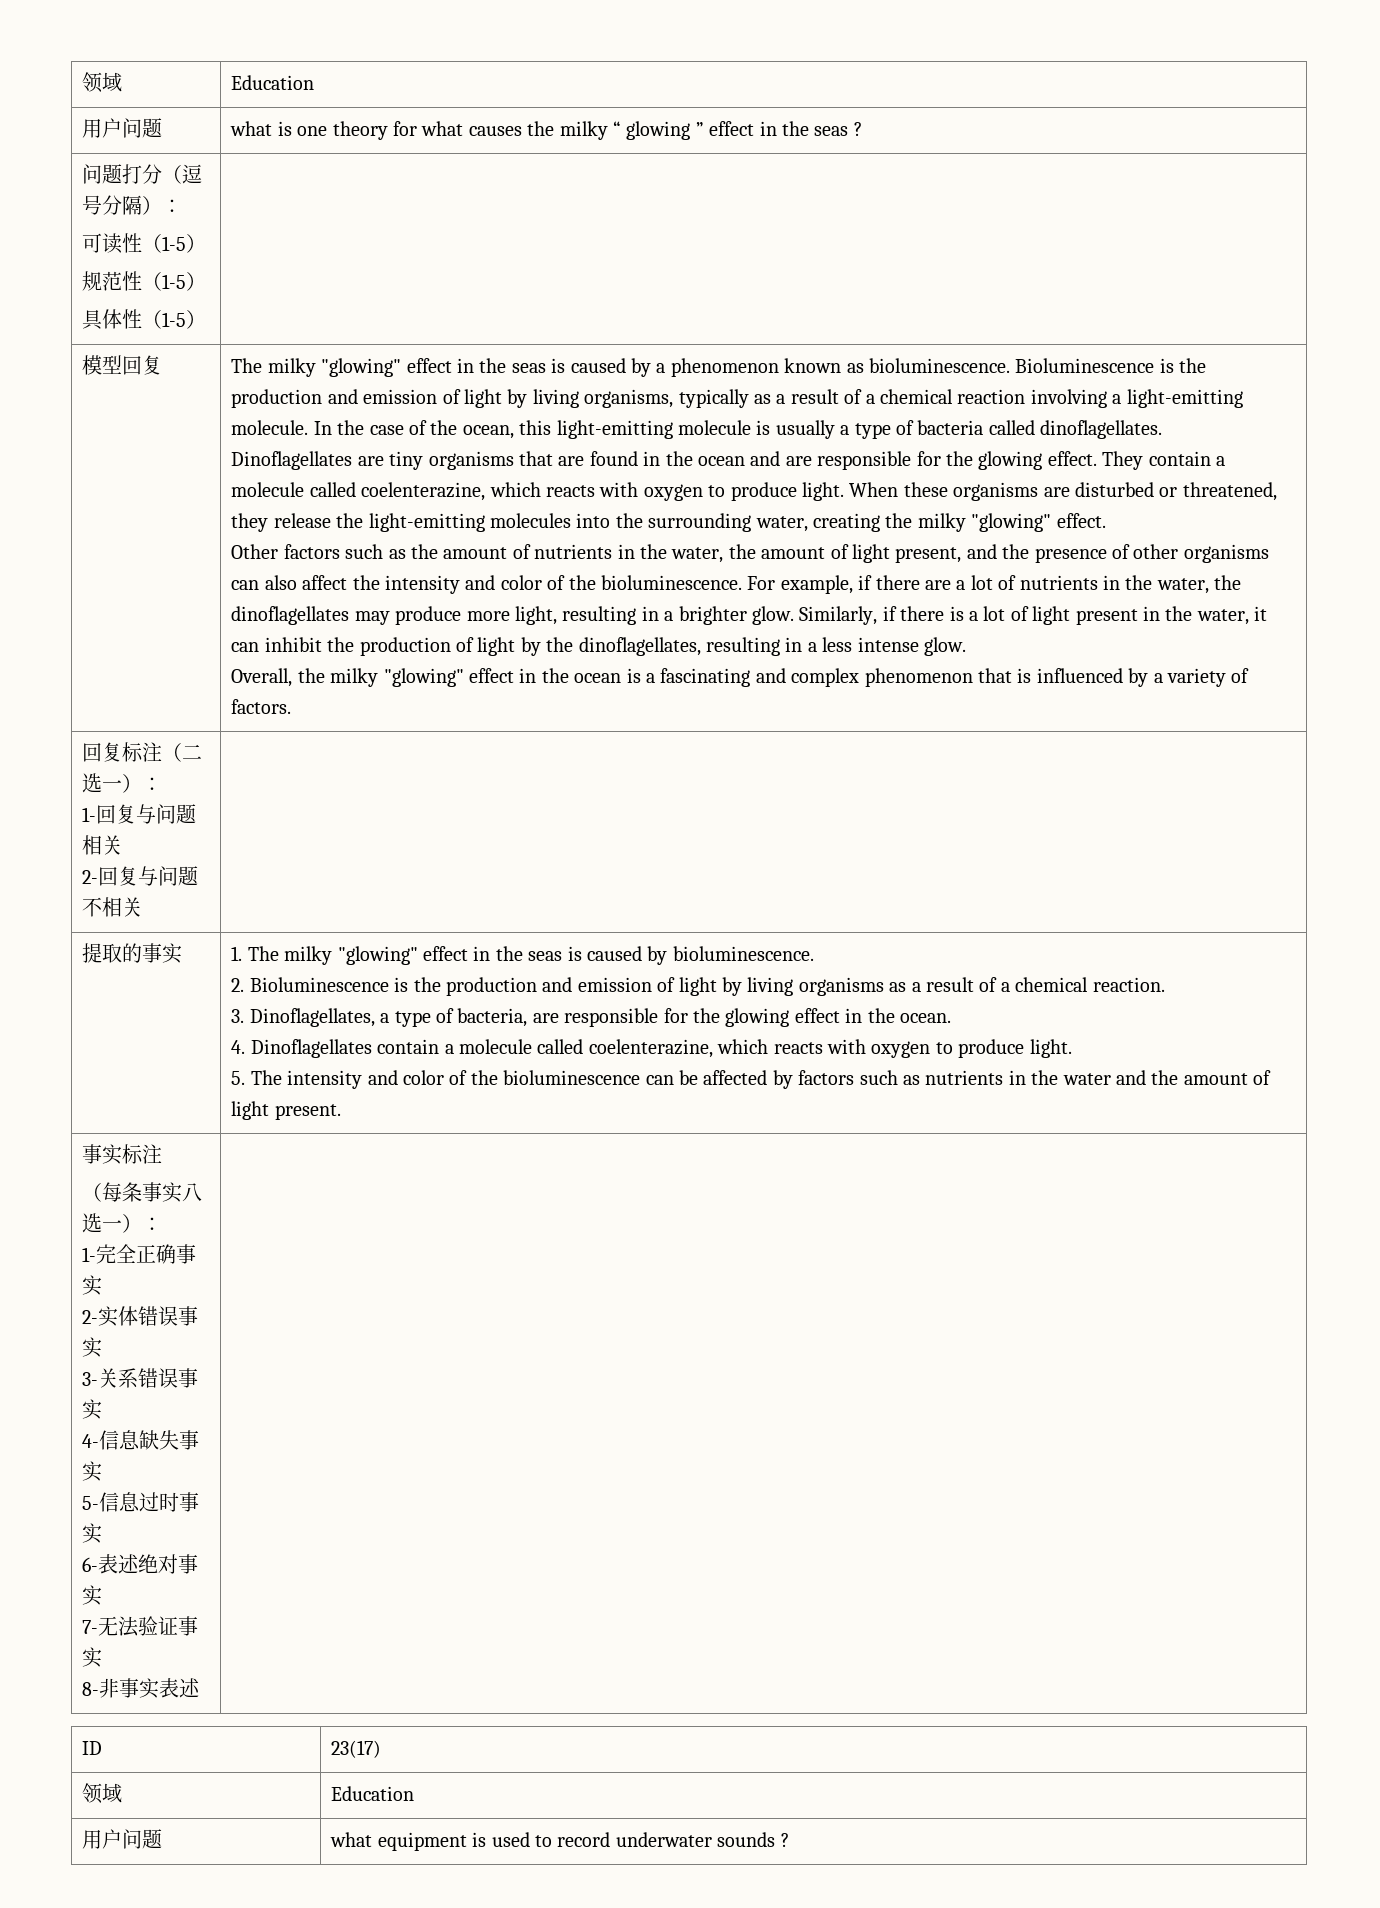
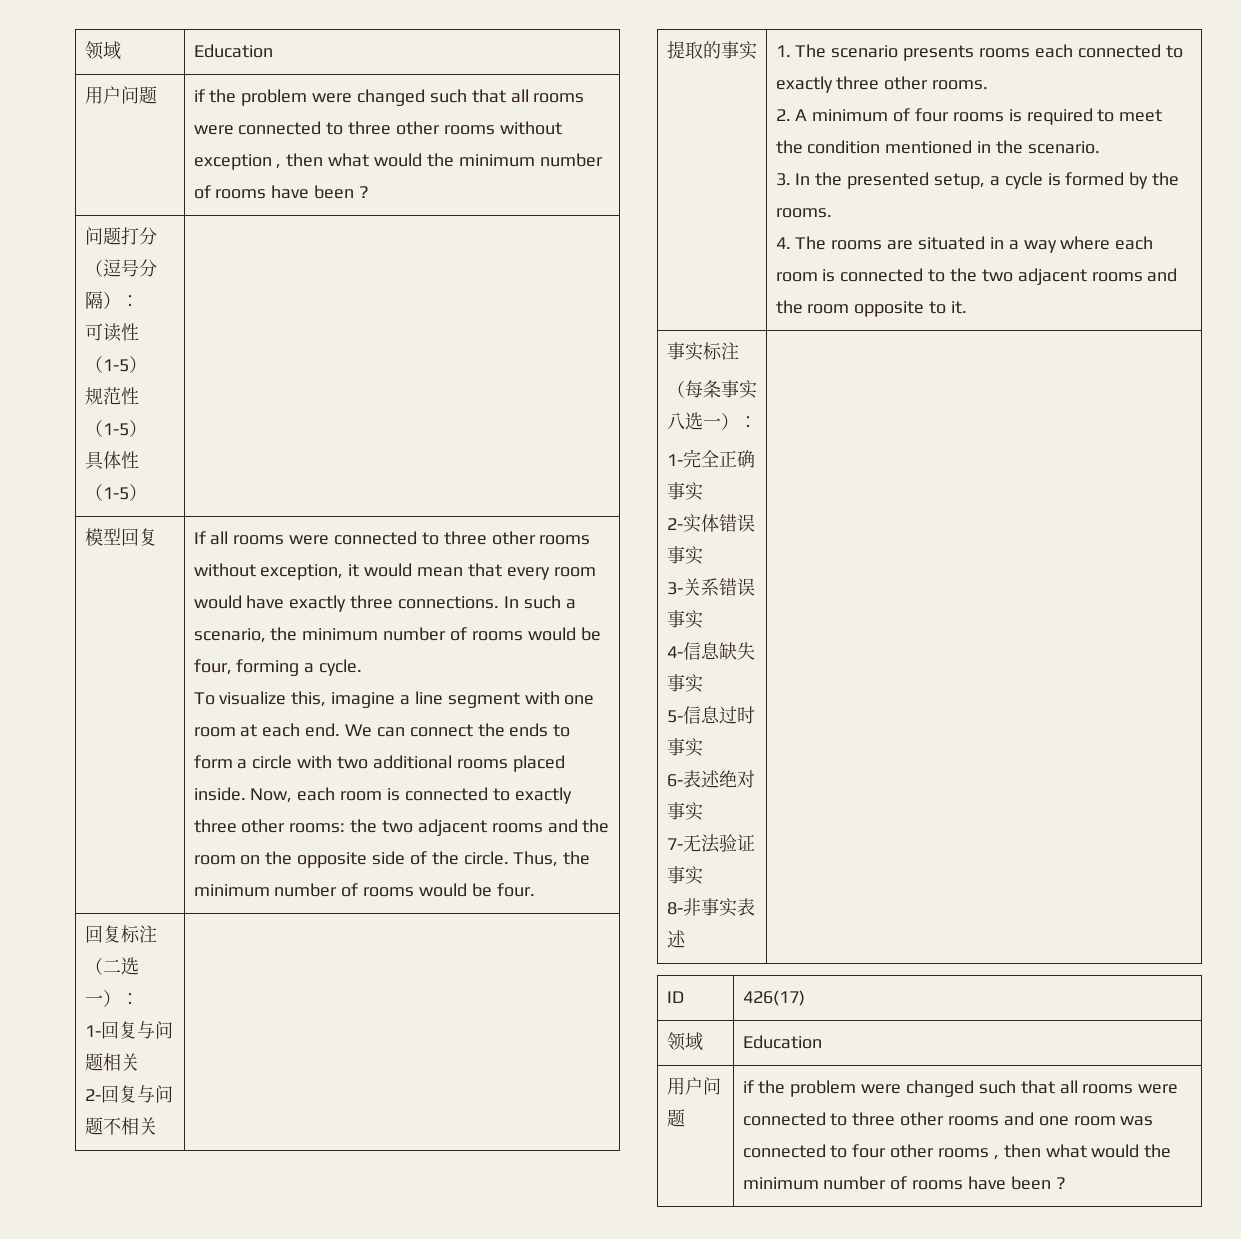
[82,72,123,93] [231,75,315,90] [82,118,163,138] [230,121,849,140] 领域 | Education // 用户问题 | what is one theory for what causes the milky “ glowing ” effect in the seas -> [84,41,121,60] [193,44,273,58] [84,86,157,104] [193,89,585,106] [193,121,562,135] [193,153,603,170] [193,185,355,199] 领域 | Education // 用户问题 | if the problem were changed such that all rooms were connected to three other rooms without exception , then what would the minimum number of rooms have been
[231,358,1207,377] [231,389,1243,408] [231,420,1163,439] [231,451,1225,470] [231,482,1277,501] [231,513,1106,532] [231,544,1269,563] [231,575,1242,594] [231,606,1268,625] [231,637,966,656] [231,668,1250,687] [231,699,292,714] The milky "glowing" effect in the seas is caused by a phenomenon known as bioluminescence. Bioluminescence is the production and emission of light by living organisms, typically as a result of a chemical reaction involving a light-emitting molecule. In the case of the ocean, this light-emitting molecule is usually a type of bacteria called dinoflagellates. // Dinoflagellates are tiny organisms that are found in the ocean and are responsible for the glowing effect. They contain a molecule called coelenterazine, which reacts with oxygen to produce light. When these organisms are disturbed or threatened, they release the light-emitting molecules into the surrounding water, creating the milky "glowing" effect. // Other factors such as the amount of nutrients in the water, the amount of light present, and the presence of other organisms can also affect the intensity and color of the bioluminescence. For example, if there are a lot of nutrients in the water, the dinoflagellates may produce more light, resulting in a brighter glow. Similarly, if there is a lot of light present in the water, it can inhibit the production of light by the dinoflagellates, resulting in a less intense glow. // Overall, the milky "glowing" effect in the ocean is a fascinating and complex phenomenon that is influenced by a variety of factors. -> [193,531,591,545] [193,563,596,580] [193,595,576,612] [193,627,601,643] [193,659,363,676] [193,691,595,708] [193,723,571,737] [193,755,565,772] [193,787,572,804] [193,819,610,836] [193,851,591,868] [193,883,535,897] If all rooms were connected to three other rooms without exception, it would mean that every room would have exactly three connections. In such a scenario, the minimum number of rooms would be four, forming a cycle. // To visualize this, imagine a line segment with one room at each end. We can connect the ends to form a circle with two additional rooms placed inside. Now, each room is connected to exactly three other rooms: the two adjacent rooms and the room on the opposite side of the circle. Thus, the minimum number of rooms would be four.
[284,946,814,965] [231,977,1165,996] [231,1008,951,1027] [231,1039,1072,1058] [231,1070,1272,1089] [231,1101,341,1120] milky "glowing" effect in the seas is caused by bioluminescence. // 2. Bioluminescence is the production and emission of light by living organisms as a result of a chemical reaction. // 3. Dinoflagellates, a type of bacteria, are responsible for the glowing effect in the ocean. // 4. Dinoflagellates contain a molecule called coelenterazine, which reacts with oxygen to produce light. // 5. The intensity and color of the bioluminescence can be affected by factors such as nutrients in the water and the amount of light present. -> [831,44,1183,61] [775,76,989,93] [775,108,1163,125] [775,140,1100,154] [775,172,1180,189] [775,208,832,218] [775,236,1154,253] [775,268,1178,285] [775,300,968,317] scenario presents rooms each connected to exactly three other rooms. // 2. A minimum of four rooms is required to meet the condition mentioned in the scenario. // 3. In the presented setup, a cycle is formed by the rooms. // 4. The rooms are situated in a way where each room is connected to the two adjacent rooms and the room opposite to it.
[331,1740,382,1758] [82,1783,123,1804] [331,1786,415,1801] [82,1829,163,1849] [330,1832,776,1851] 23(17) // 领域 | Education // 用户问题 | what equipment is used to record underwater sounds -> [742,990,805,1006] [666,1032,703,1051] [742,1035,822,1049] [666,1077,721,1095] [666,1109,685,1127] [742,1080,1179,1097] [742,1112,1154,1126] [742,1144,1172,1160] [742,1176,1051,1190] 426(17) // 领域 | Education // 用户问题 | if the problem were changed such that all rooms were connected to three other rooms and one room was connected to four other rooms , then what would the minimum number of rooms have been

